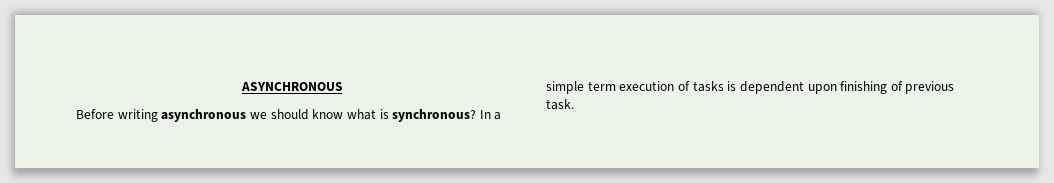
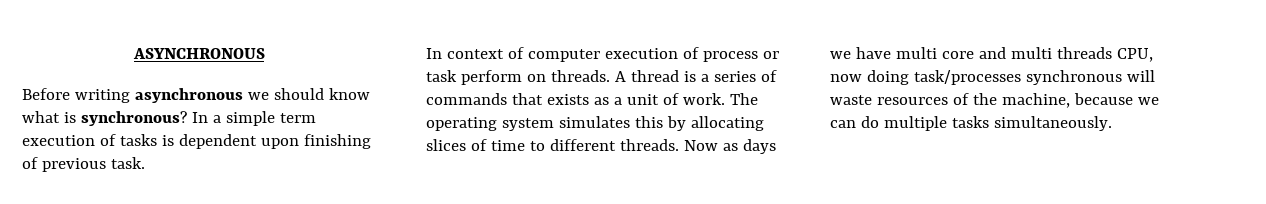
(574, 104) none -> [426,47,779,62] [426,70,777,85] [426,93,758,105] [426,116,764,131] [426,139,776,154] [830,47,1153,62] [830,70,1155,85] [830,93,1159,108] [830,116,1112,131] // In context of computer execution of process or task perform on threads. A thread is a series of commands that exists as a unit of work. The operating system simulates this by allocating slices of time to different threads. Now as days we have multi core and multi threads CPU, now doing task/processes synchronous will waste resources of the machine, because we can do multiple tasks simultaneously.

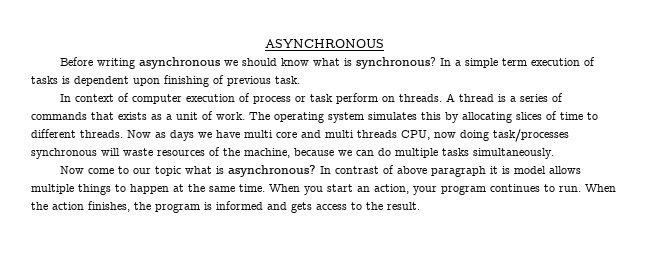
(1112, 123) none -> [60,165,582,177] [31,184,616,195] [31,201,420,213] // Now come to our topic what is asynchronous? In contrast of above paragraph it is model allows multiple things to happen at the same time. When you start an action, your program continues to run. When the action finishes, the program is informed and gets access to the result.

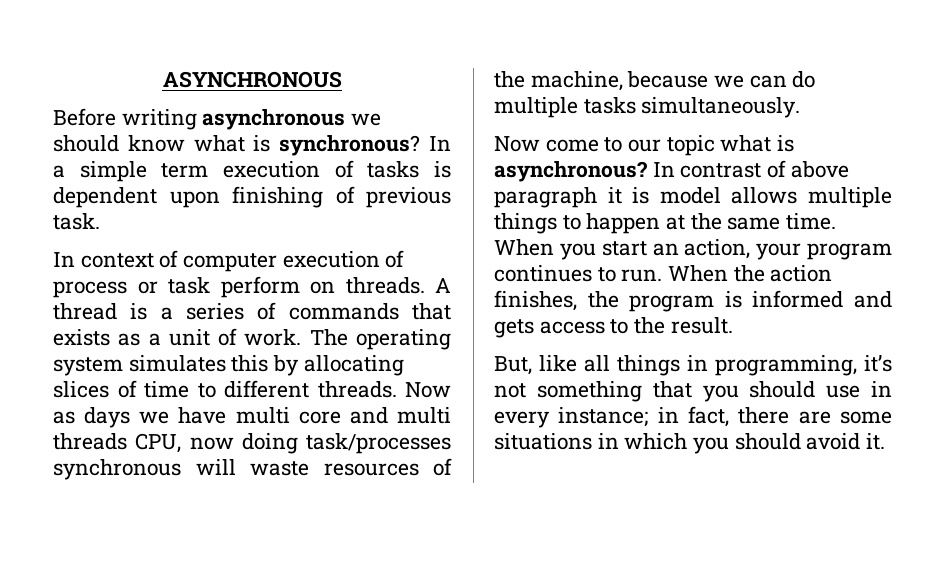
(420, 206) none -> [494,355,892,376] [494,381,892,402] [494,406,892,428] [494,433,886,454] // But, like all things in programming, it’s not something that you should use in every instance; in fact, there are some situations in which you should avoid it.

